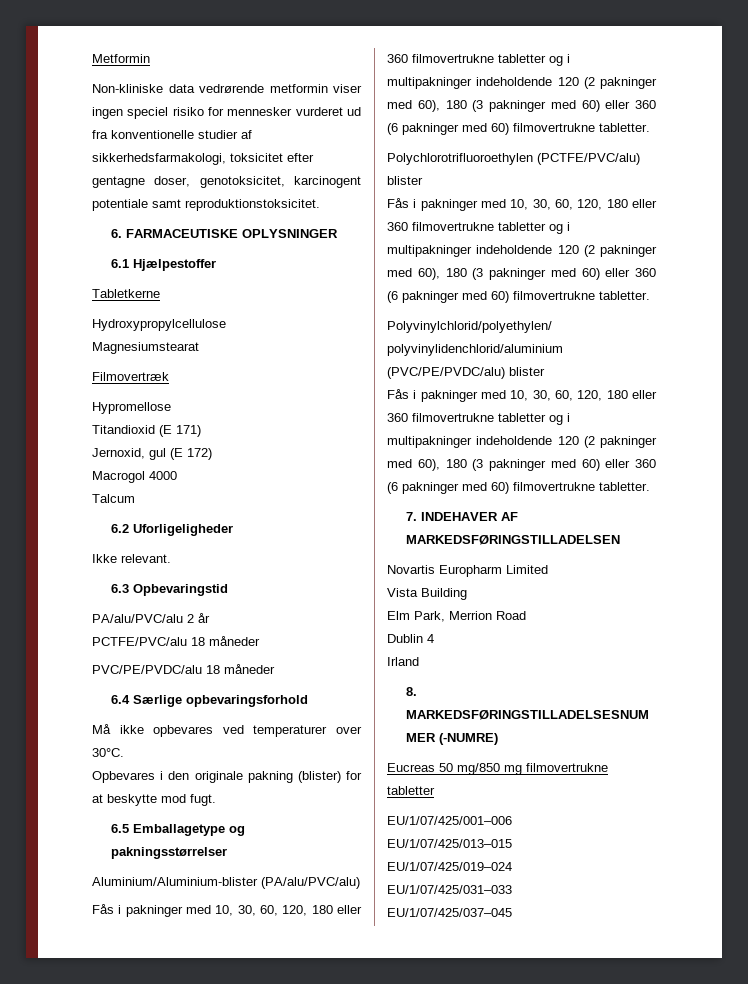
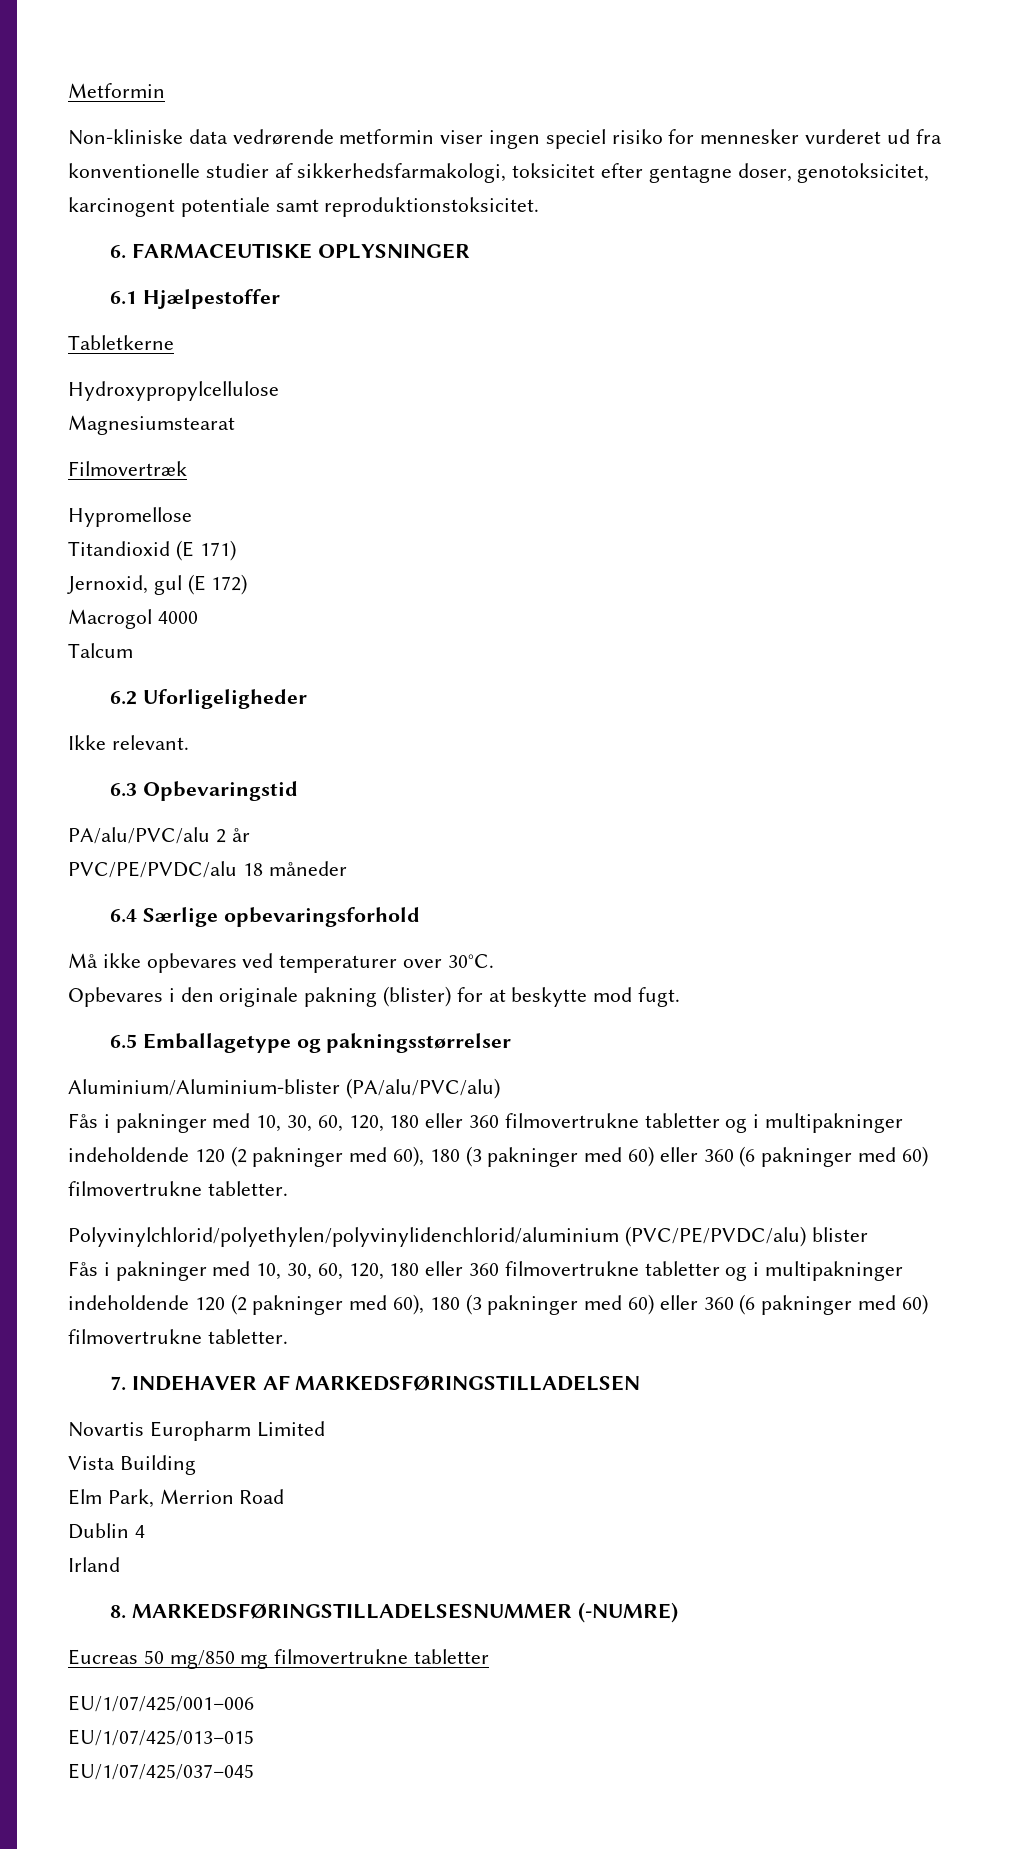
[92,636,260,646] // PCTFE/PVC/alu 18 måneder -> (250, 835) none
[387,153,640,165] [387,176,423,185] [387,198,657,211] [387,222,570,234] [387,245,657,257] [387,268,656,280] [387,291,650,303] // Polychlorotrifluoroethylen (PCTFE/PVC/alu) blister // Fås i pakninger med 10, 30, 60, 120, 180 eller 360 filmovertrukne tabletter og i multipakninger indeholdende 120 (2 pakninger med 60), 180 (3 pakninger med 60) eller 360 (6 pakninger med 60) filmovertrukne tabletter. -> (288, 1188) none
[387,862,512,871] [387,885,512,894] // EU/1/07/425/019–024 // EU/1/07/425/031–033 -> (254, 1737) none

